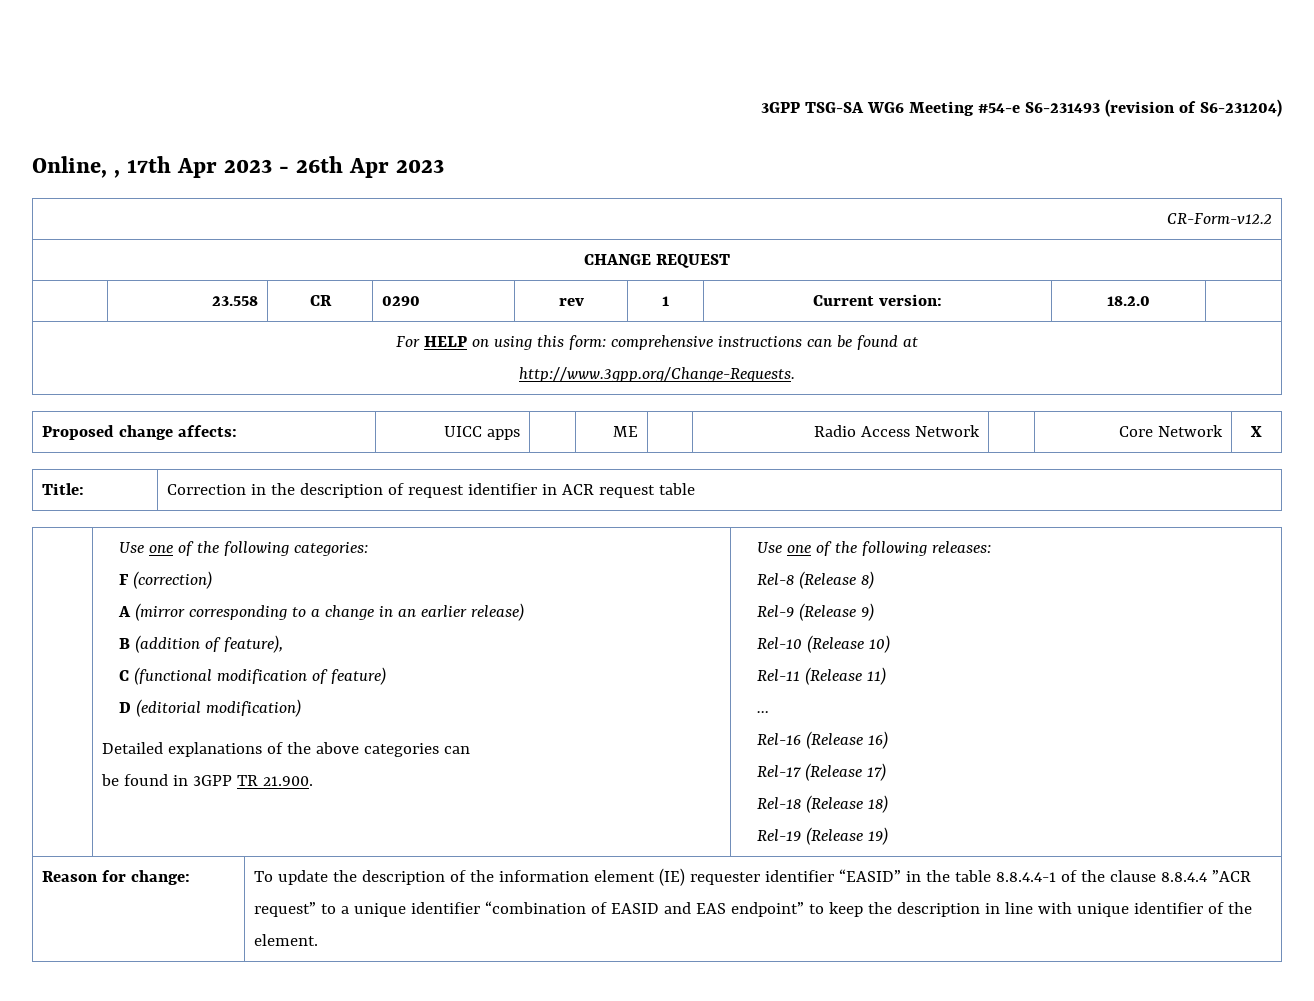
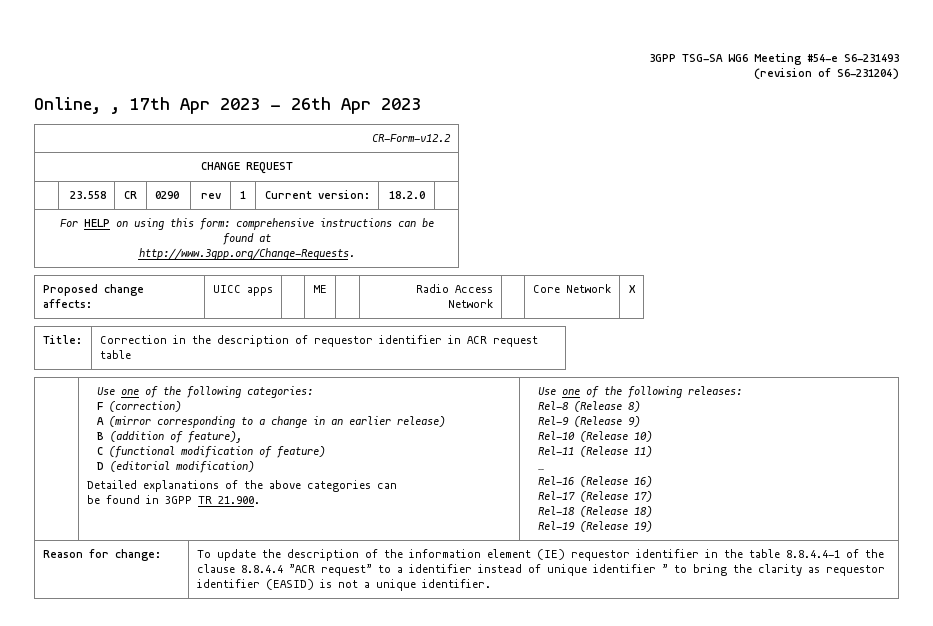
(1101, 107) none -> (899, 58) //
[407,485,464,498] request -> [313,336,373,347] requestor
[689,869,901,885] requester identifier “EASID” -> [570,549,699,561] requestor identifier
[353,901,1252,917] [253,934,318,946] unique identifier “combination of EASID and EAS endpoint” to keep the description in line with unique identifier of the element. -> [408,564,885,576] [196,579,491,591] identifier instead of unique identifier ” to bring the clarity as requestor identifier (EASID) is not a unique identifier.

